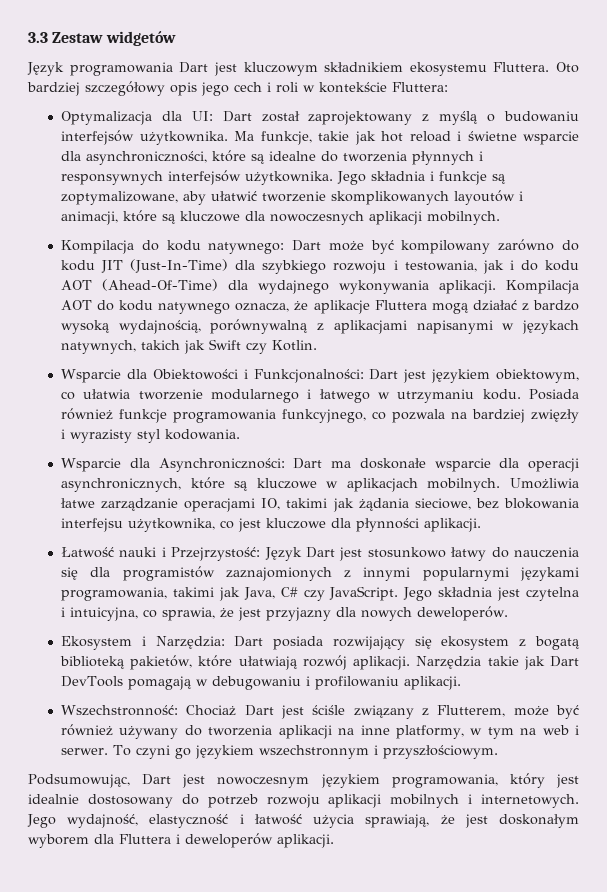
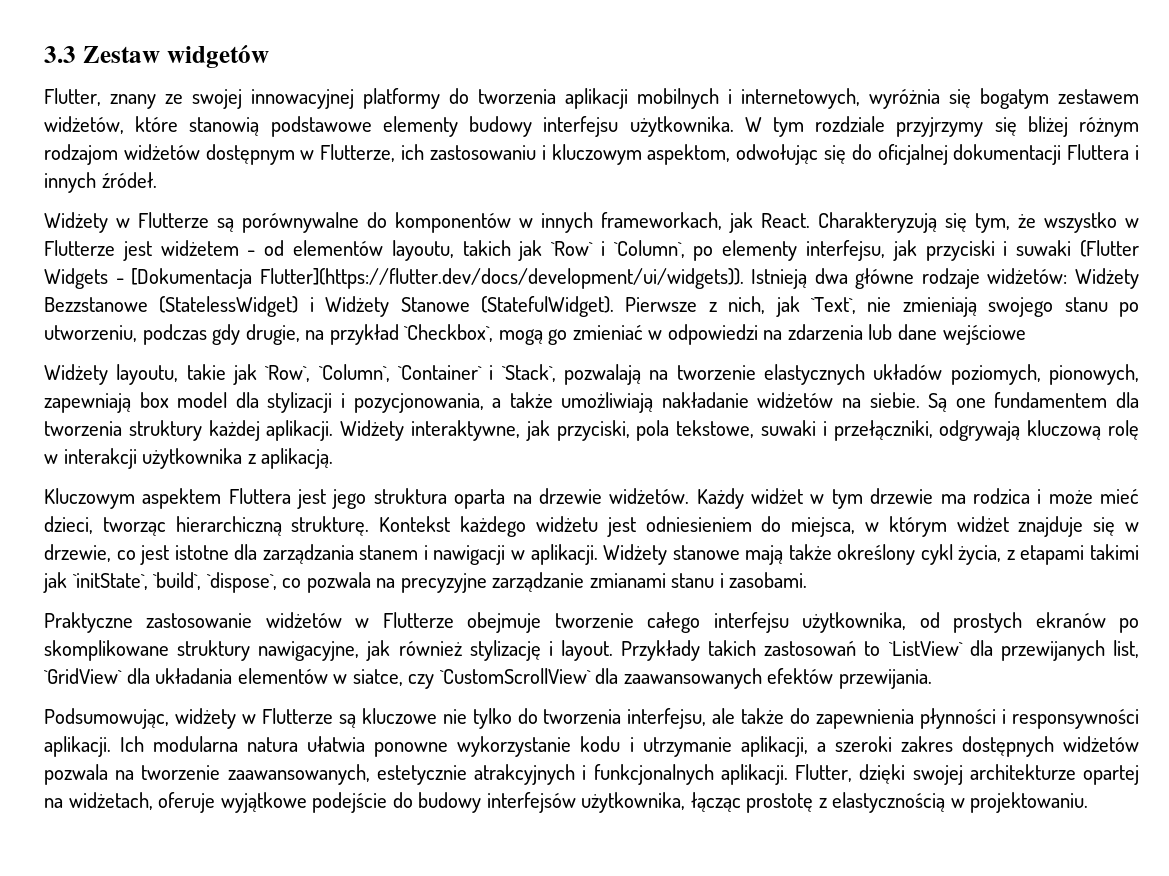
[27,62,579,76] [27,81,448,96] [61,111,579,125] [61,130,579,145] [61,150,484,165] [61,170,507,185] [61,190,524,205] [61,210,501,225] [61,239,580,254] [61,259,579,274] [61,279,579,294] [61,300,579,314] [61,319,579,334] [61,339,318,354] [61,369,579,383] [61,389,579,403] [61,408,579,423] [61,429,241,443] [61,458,579,472] [61,477,579,492] [60,498,579,512] [61,518,482,532] [61,547,579,561] [61,566,579,581] [61,586,579,601] [61,606,509,621] [61,636,580,650] [60,655,579,670] [61,676,461,690] [61,705,579,719] [61,724,579,739] [61,745,498,759] [28,773,579,788] [28,794,579,808] [27,814,579,828] [28,833,334,848] Język programowania Dart jest kluczowym składnikiem ekosystemu Fluttera. Oto bardziej szczegółowy opis jego cech i roli w kontekście Fluttera: // Optymalizacja dla UI: Dart został zaprojektowany z myślą o budowaniu interfejsów użytkownika. Ma funkcje, takie jak hot reload i świetne wsparcie dla asynchroniczności, które są idealne do tworzenia płynnych i responsywnych interfejsów użytkownika. Jego składnia i funkcje są zoptymalizowane, aby ułatwić tworzenie skomplikowanych layoutów i animacji, które są kluczowe dla nowoczesnych aplikacji mobilnych. // Kompilacja do kodu natywnego: Dart może być kompilowany zarówno do kodu JIT (Just-In-Time) dla szybkiego rozwoju i testowania, jak i do kodu AOT (Ahead-Of-Time) dla wydajnego wykonywania aplikacji. Kompilacja AOT do kodu natywnego oznacza, że aplikacje Fluttera mogą działać z bardzo wysoką wydajnością, porównywalną z aplikacjami napisanymi w językach natywnych, takich jak Swift czy Kotlin. // Wsparcie dla Obiektowości i Funkcjonalności: Dart jest językiem obiektowym, co ułatwia tworzenie modularnego i łatwego w utrzymaniu kodu. Posiada również funkcje programowania funkcyjnego, co pozwala na bardziej zwięzły i wyrazisty styl kodowania. // Wsparcie dla Asynchroniczności: Dart ma doskonałe wsparcie dla operacji asynchronicznych, które są kluczowe w aplikacjach mobilnych. Umożliwia łatwe zarządzanie operacjami IO, takimi jak żądania sieciowe, bez blokowania interfejsu użytkownika, co jest kluczowe dla płynności aplikacji. // Łatwość nauki i Przejrzystość: Język Dart jest stosunkowo łatwy do nauczenia się dla programistów zaznajomionych z innymi popularnymi językami programowania, takimi jak Java, C# czy JavaScript. Jego składnia jest czytelna i intuicyjna, co sprawia, że jest przyjazny dla nowych deweloperów. // Ekosystem i Narzędzia: Dart posiada rozwijający się ekosystem z bogatą biblioteką pakietów, które ułatwiają rozwój aplikacji. Narzędzia takie jak Dart DevTools pomagają w debugowaniu i profilowaniu aplikacji. // Wszechstronność: Chociaż Dart jest ściśle związany z Flutterem, może być również używany do tworzenia aplikacji na inne platformy, w tym na web i serwer. To czyni go językiem wszechstronnym i przyszłościowym. // Podsumowując, Dart jest nowoczesnym językiem programowania, który jest idealnie dostosowany do potrzeb rozwoju aplikacji mobilnych i internetowych. Jego wydajność, elastyczność i łatwość użycia sprawiają, że jest doskonałym wyborem dla Fluttera i deweloperów aplikacji. -> [44,88,1139,109] [44,116,1139,137] [44,144,1139,165] [44,172,157,193] [44,212,1139,233] [44,240,1139,261] [44,268,1140,289] [44,296,1139,317] [44,324,1026,345] [44,364,1140,385] [44,392,1139,413] [44,420,1139,441] [44,448,334,469] [44,488,1139,509] [44,516,1139,537] [44,544,1139,565] [43,572,808,593] [44,612,1139,633] [44,640,1140,661] [44,668,932,689] [44,708,1140,729] [44,736,1140,757] [44,764,1140,785] [44,792,1089,813] Flutter, znany ze swojej innowacyjnej platformy do tworzenia aplikacji mobilnych i internetowych, wyróżnia się bogatym zestawem widżetów, które stanowią podstawowe elementy budowy interfejsu użytkownika. W tym rozdziale przyjrzymy się bliżej różnym rodzajom widżetów dostępnym w Flutterze, ich zastosowaniu i kluczowym aspektom, odwołując się do oficjalnej dokumentacji Fluttera i innych źródeł. // Widżety w Flutterze są porównywalne do komponentów w innych frameworkach, jak React. Charakteryzują się tym, że wszystko w Flutterze jest widżetem - od elementów layoutu, takich jak `Row` i `Column`, po elementy interfejsu, jak przyciski i suwaki (Flutter Widgets - [Dokumentacja Flutter](https://flutter.dev/docs/development/ui/widgets)). Istnieją dwa główne rodzaje widżetów: Widżety Bezzstanowe (StatelessWidget) i Widżety Stanowe (StatefulWidget). Pierwsze z nich, jak `Text`, nie zmieniają swojego stanu po utworzeniu, podczas gdy drugie, na przykład `Checkbox`, mogą go zmieniać w odpowiedzi na zdarzenia lub dane wejściowe // Widżety layoutu, takie jak `Row`, `Column`, `Container` i `Stack`, pozwalają na tworzenie elastycznych układów poziomych, pionowych, zapewniają box model dla stylizacji i pozycjonowania, a także umożliwiają nakładanie widżetów na siebie. Są one fundamentem dla tworzenia struktury każdej aplikacji. Widżety interaktywne, jak przyciski, pola tekstowe, suwaki i przełączniki, odgrywają kluczową rolę w interakcji użytkownika z aplikacją. // Kluczowym aspektem Fluttera jest jego struktura oparta na drzewie widżetów. Każdy widżet w tym drzewie ma rodzica i może mieć dzieci, tworząc hierarchiczną strukturę. Kontekst każdego widżetu jest odniesieniem do miejsca, w którym widżet znajduje się w drzewie, co jest istotne dla zarządzania stanem i nawigacji w aplikacji. Widżety stanowe mają także określony cykl życia, z etapami takimi jak `initState`, `build`, `dispose`, co pozwala na precyzyjne zarządzanie zmianami stanu i zasobami. // Praktyczne zastosowanie widżetów w Flutterze obejmuje tworzenie całego interfejsu użytkownika, od prostych ekranów po skomplikowane struktury nawigacyjne, jak również stylizację i layout. Przykłady takich zastosowań to `ListView` dla przewijanych list, `GridView` dla układania elementów w siatce, czy `CustomScrollView` dla zaawansowanych efektów przewijania. // Podsumowując, widżety w Flutterze są kluczowe nie tylko do tworzenia interfejsu, ale także do zapewnienia płynności i responsywności aplikacji. Ich modularna natura ułatwia ponowne wykorzystanie kodu i utrzymanie aplikacji, a szeroki zakres dostępnych widżetów pozwala na tworzenie zaawansowanych, estetycznie atrakcyjnych i funkcjonalnych aplikacji. Flutter, dzięki swojej architekturze opartej na widżetach, oferuje wyjątkowe podejście do budowy interfejsów użytkownika, łącząc prostotę z elastycznością w projektowaniu.

